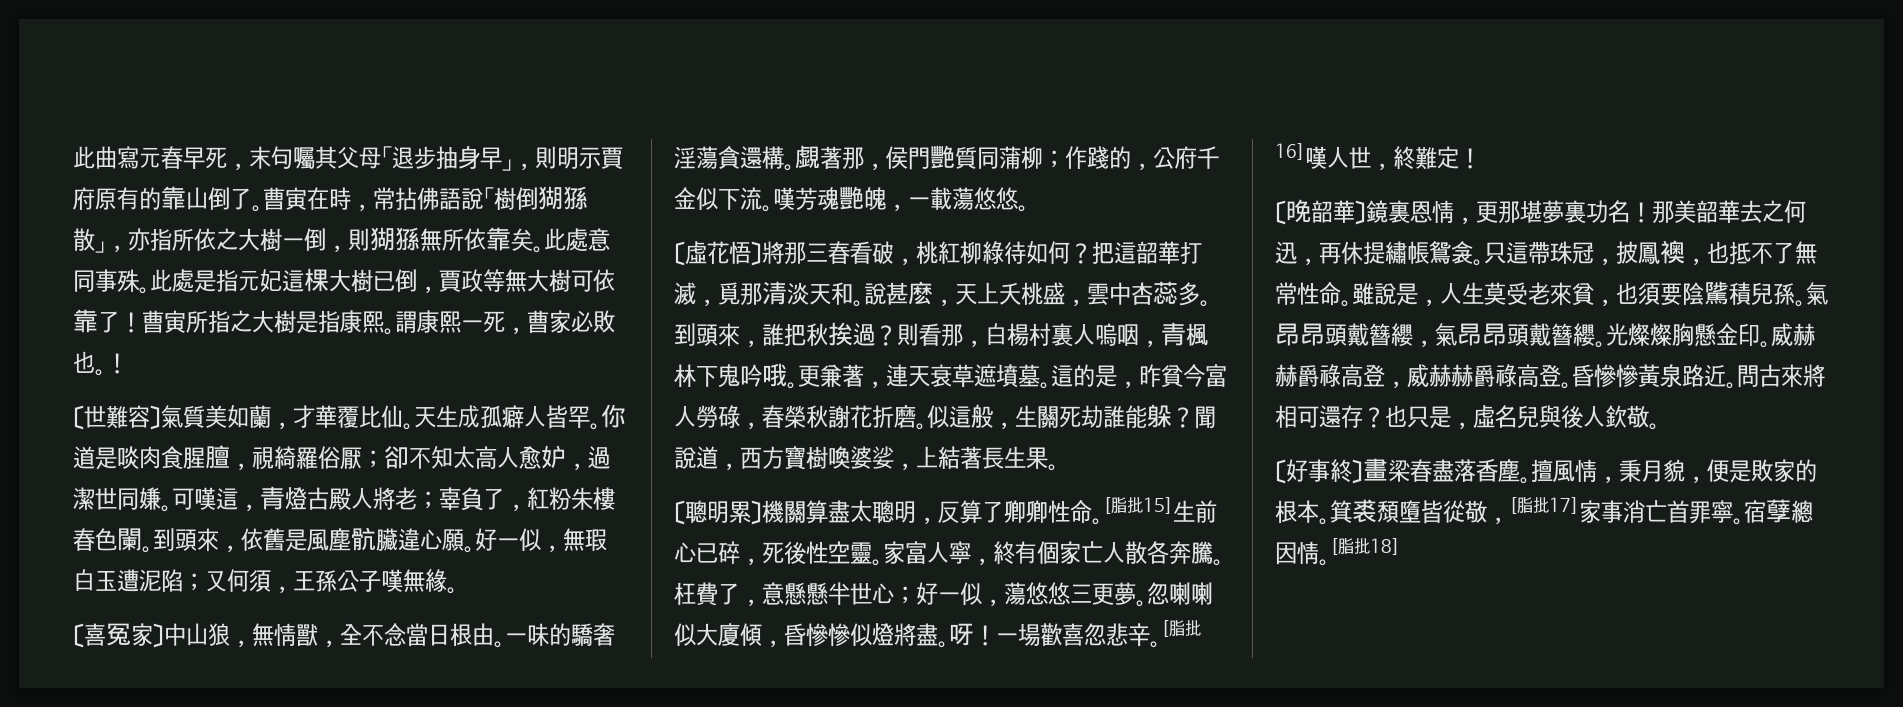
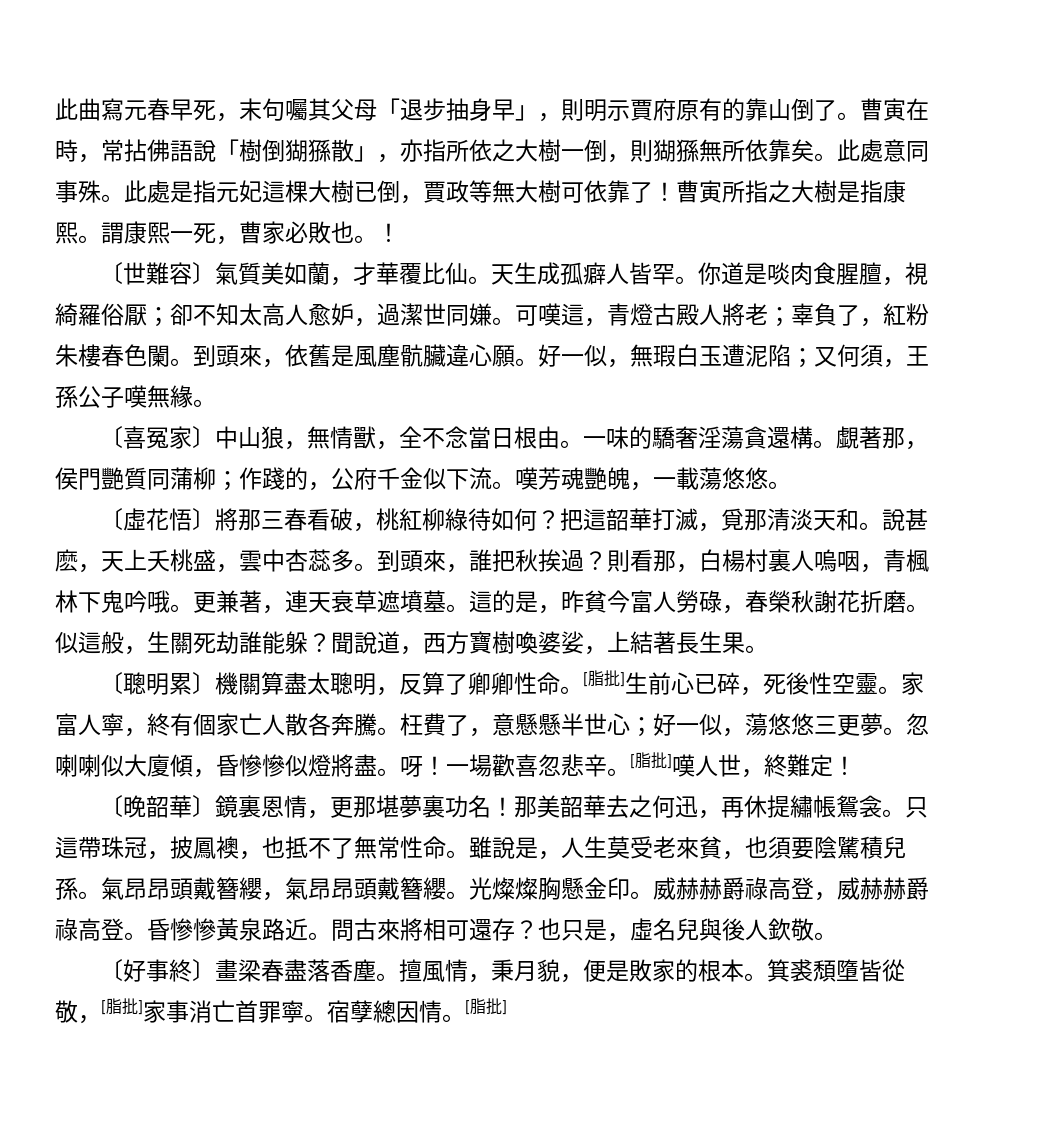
[1143,497,1173,514] 15] -> [620,672,626,687] ]
[1275,143,1305,160] 16] -> [667,754,672,769] ]
[1549,497,1579,514] 17] -> [138,1000,143,1015] ]
[1370,538,1400,555] 18] -> [502,1000,507,1015] ]

